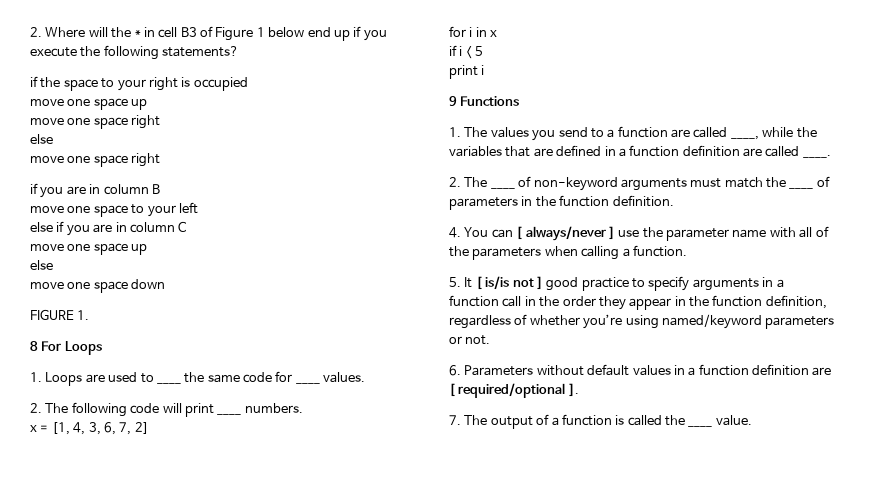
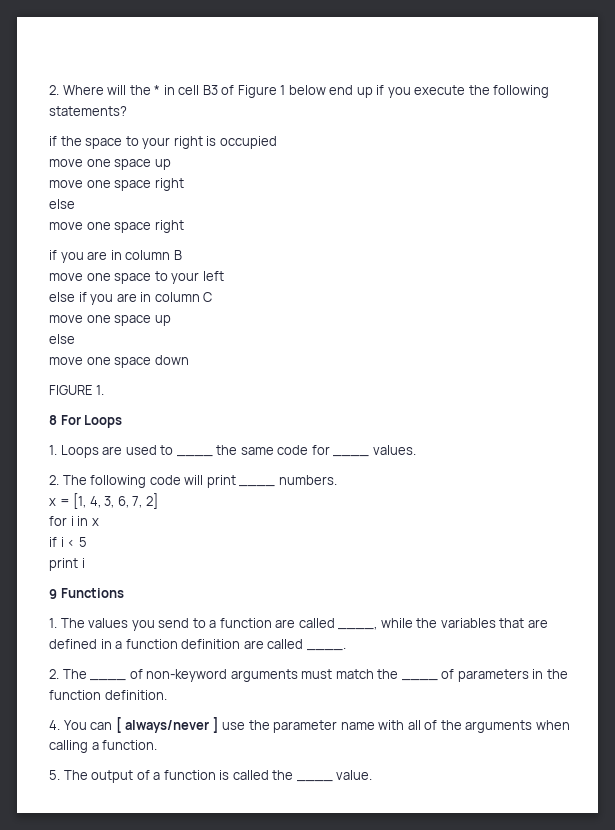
[472,247,542,260] parameters -> [465,720,533,733] arguments
[464,276,784,291] [449,295,827,310] [449,314,835,329] [449,335,491,345] [449,364,832,376] [449,383,579,398] [449,415,461,425] It [ is/is not ] good practice to specify arguments in a function call in the order they appear in the function definition, regardless of whether you’re using named/keyword parameters or not. // 6. Parameters without default values in a function definition are [ required/optional ]. // 7. -> (60, 775) none

